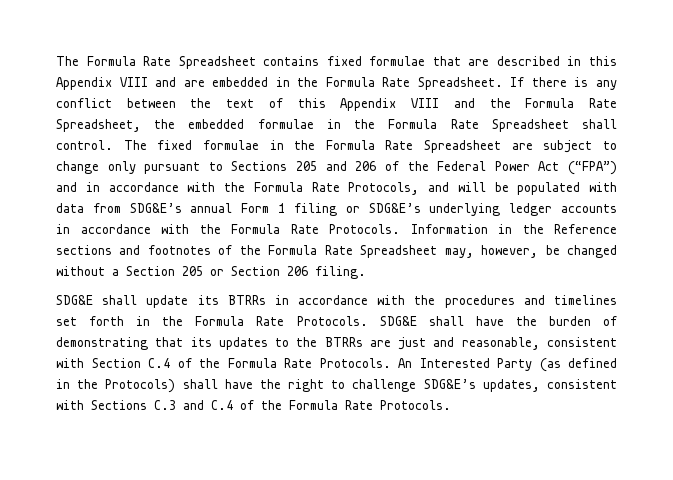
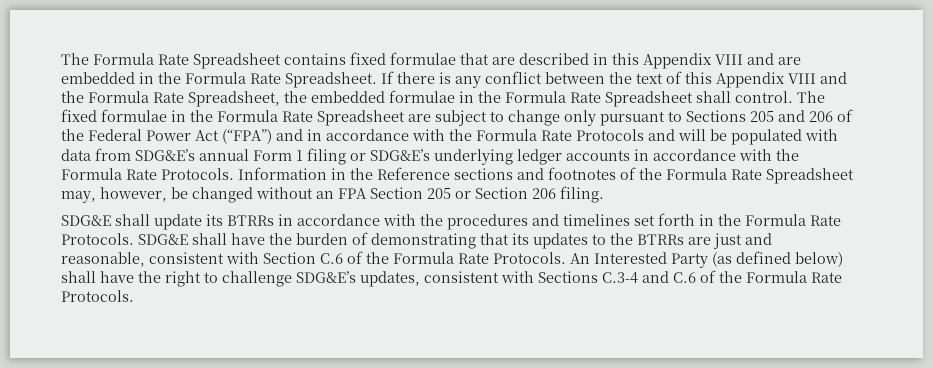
[348,182,420,195] Protocols, -> [576,129,644,141] Protocols
[112,269,119,276] a -> [316,188,367,199] an FPA
[148,358,170,368] C.4 -> [320,253,343,264] C.6
[56,379,176,393] in the Protocols) -> [795,252,843,267] below)
[154,400,233,410] C.3 and C.4 -> [602,271,696,284] C.3-4 and C.6

